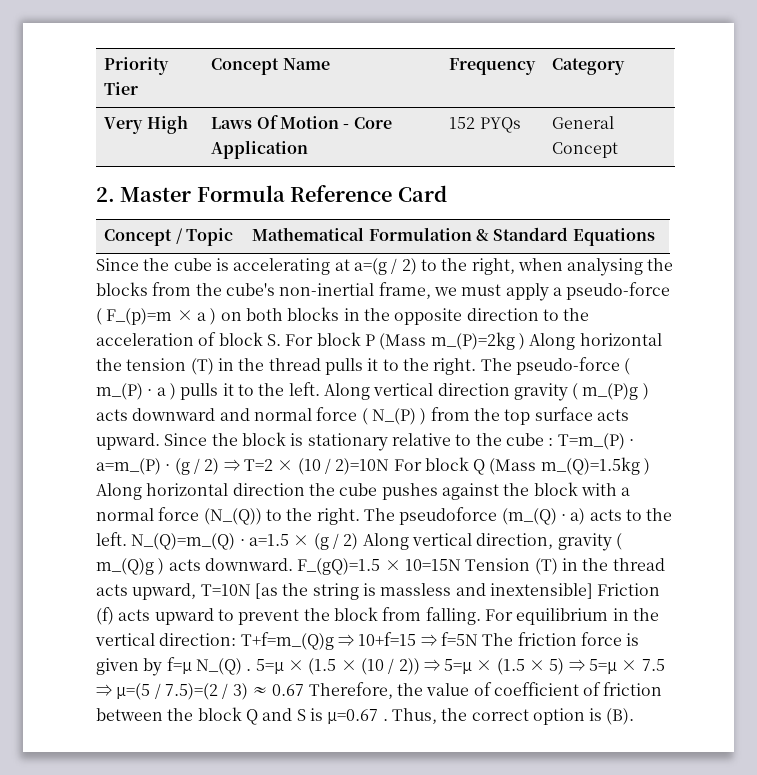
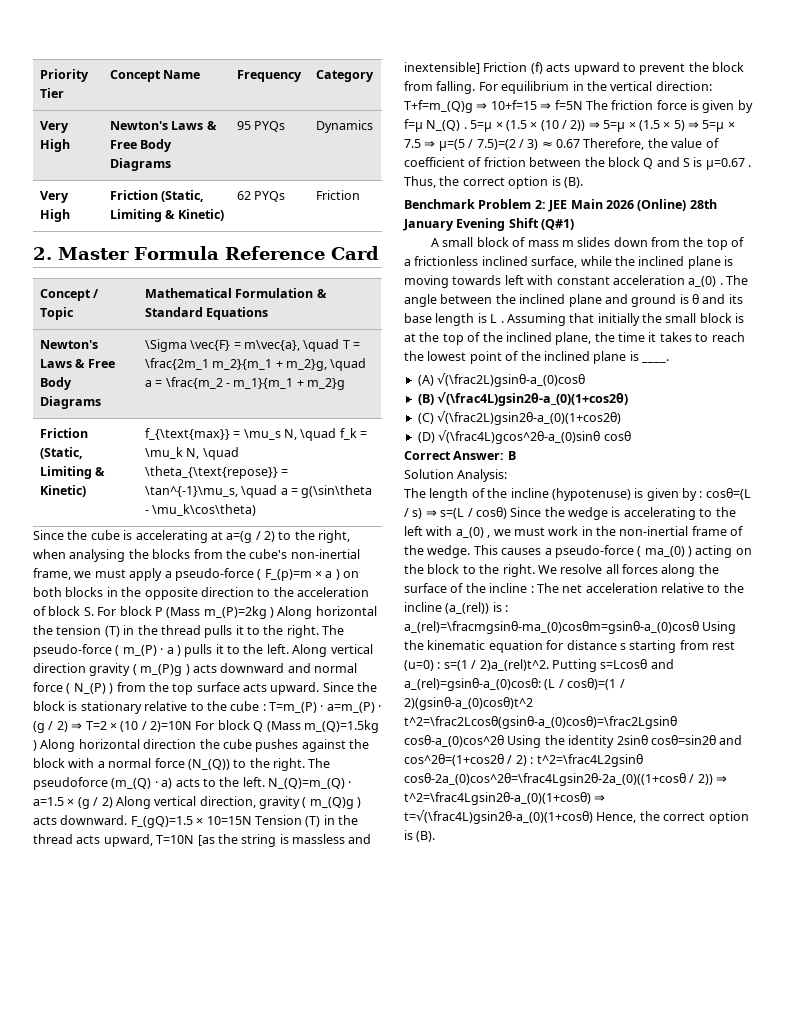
[211,115,392,129] [211,140,309,159] [449,117,521,133] [552,116,615,129] [552,142,619,158] Laws Of Motion - Core Application | 152 PYQs | General Concept -> [109,121,217,130] [109,139,173,152] [109,158,171,171] [236,121,286,132] [315,120,373,133] [39,191,69,203] [39,209,70,222] [109,190,205,202] [109,209,224,222] [236,191,286,202] [315,190,360,200] Newton's Laws & Free Body Diagrams | 95 PYQs | Dynamics // Very High | Friction (Static, Limiting & Kinetic) | 62 PYQs | Friction
(655, 237) none -> [39,340,98,349] [39,359,115,368] [39,377,72,390] [39,396,101,409] [144,339,361,352] [144,358,367,371] [144,377,346,390] [39,428,88,438] [39,447,83,459] [39,466,106,479] [39,485,86,497] [144,428,368,441] [144,447,239,460] [144,466,289,479] [144,485,373,498] [144,504,257,516] // Newton's Laws & Free Body Diagrams | \Sigma \vec{F} = m\vec{a}, \quad T = \frac{2m_1 m_2}{m_1 + m_2}g, \quad a = \frac{m_2 - m_1}{m_1 + m_2}g // Friction (Static, Limiting & Kinetic) | f_{\text{max}} = \mu_s N, \quad f_k = \mu_k N, \quad \theta_{\text{repose}} = \tan^{-1}\mu_s, \quad a = g(\sin\theta - \mu_k\cos\theta)
(635, 716) none -> [404,199,717,212] [403,218,575,231] [431,237,745,250] [404,256,733,269] [404,275,748,288] [404,294,743,307] [404,313,745,326] [404,332,745,345] [404,351,669,364] [417,373,586,387] [417,392,629,406] [417,411,622,425] [417,430,631,444] [404,451,516,460] [404,469,508,482] [404,488,751,501] [404,507,736,520] [404,526,744,538] [404,545,752,558] [404,564,719,577] [404,583,744,593] [404,602,509,614] [404,621,737,634] [404,640,735,653] [404,659,674,672] [404,678,625,691] [404,697,533,710] [404,716,677,729] [404,735,743,748] [404,754,643,767] [404,773,728,786] [404,792,606,805] [404,810,749,824] [404,830,436,842] // Benchmark Problem 2: JEE Main 2026 (Online) 28th January Evening Shift (Q#1) // A small block of mass m slides down from the top of a frictionless inclined surface, while the inclined plane is moving towards left with constant acceleration a_(0) . The angle between the inclined plane and ground is θ and its base length is L . Assuming that initially the small block is at the top of the inclined plane, the time it takes to reach the lowest point of the inclined plane is ____. // (A) √(\frac2L)gsinθ-a_(0)cosθ // (B) √(\frac4L)gsin2θ-a_(0)(1+cos2θ) // (C) √(\frac2L)gsin2θ-a_(0)(1+cos2θ) // (D) √(\frac4L)gcos^2θ-a_(0)sinθ cosθ // Correct Answer: B // Solution Analysis: // The length of the incline (hypotenuse) is given by : cosθ=(L / s) ⇒ s=(L / cosθ) Since the wedge is accelerating to the left with a_(0) , we must work in the non-inertial frame of the wedge. This causes a pseudo-force ( ma_(0) ) acting on the block to the right. We resolve all forces along the surface of the incline : The net acceleration relative to the incline (a_(rel)) is : a_(rel)=\fracmgsinθ-ma_(0)cosθm=gsinθ-a_(0)cosθ Using the kinematic equation for distance s starting from rest (u=0) : s=(1 / 2)a_(rel)t^2. Putting s=Lcosθ and a_(rel)=gsinθ-a_(0)cosθ: (L / cosθ)=(1 / 2)(gsinθ-a_(0)cosθ)t^2 t^2=\frac2Lcosθ(gsinθ-a_(0)cosθ)=\frac2Lgsinθ cosθ-a_(0)cos^2θ Using the identity 2sinθ cosθ=sin2θ and cos^2θ=(1+cos2θ / 2) : t^2=\frac4L2gsinθ cosθ-2a_(0)cos^2θ=\frac4Lgsin2θ-2a_(0)((1+cosθ / 2)) ⇒ t^2=\frac4Lgsin2θ-a_(0)(1+cosθ) ⇒ t=√(\frac4L)gsin2θ-a_(0)(1+cosθ) Hence, the correct option is (B).

